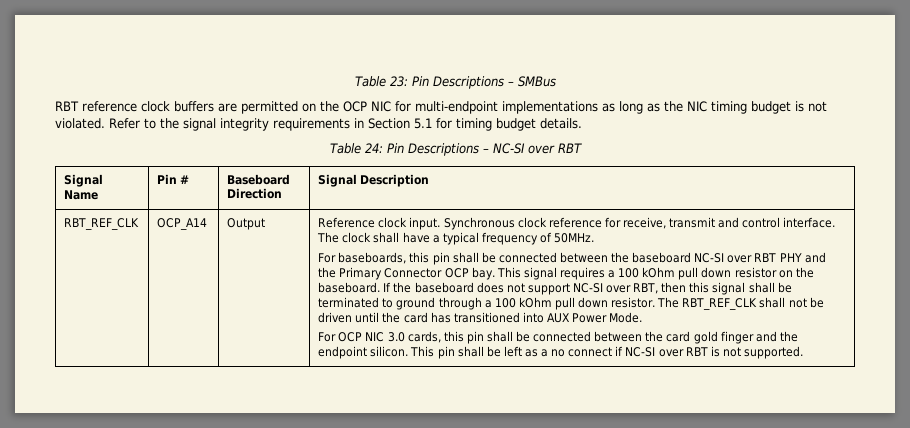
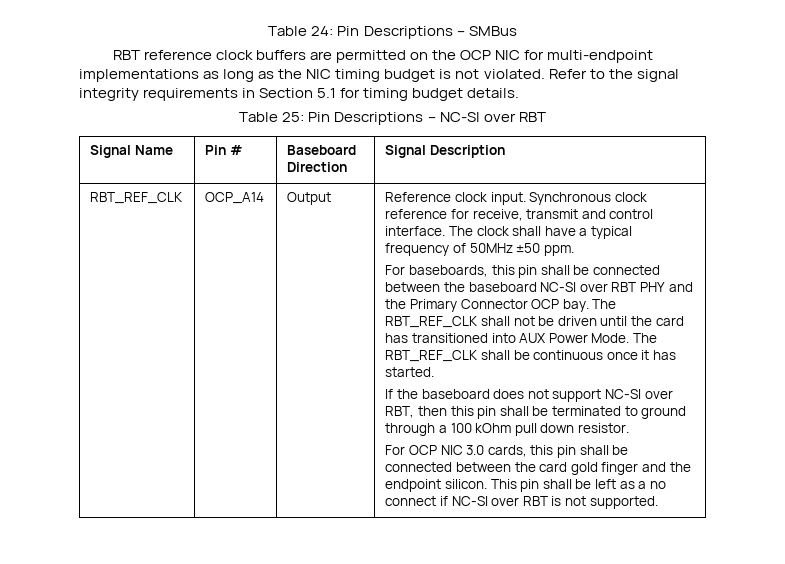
[354,76,408,87] Table 23: -> [268,26,334,36] Table 24:
[364,143,383,153] 24: -> [282,112,305,122] 25:
[554,233,595,243] 50MHz. -> [469,243,574,256] 50MHz ±50 ppm.
[496,267,814,280] [318,282,792,295] [318,297,656,310] This signal requires a 100 kOhm pull down resistor on the baseboard. If the baseboard does not support NC-SI over RBT, then this signal shall be terminated to ground through a 100 kOhm pull down resistor. -> (589, 305) none
(643, 317) none -> [633,333,658,343] [385,350,677,362] [385,367,435,377] [385,389,673,402] [385,406,687,419] [385,423,630,436] The RBT_REF_CLK shall be continuous once it has started. // If the baseboard does not support NC-SI over RBT, then this pin shall be terminated to ground through a 100 kOhm pull down resistor.

